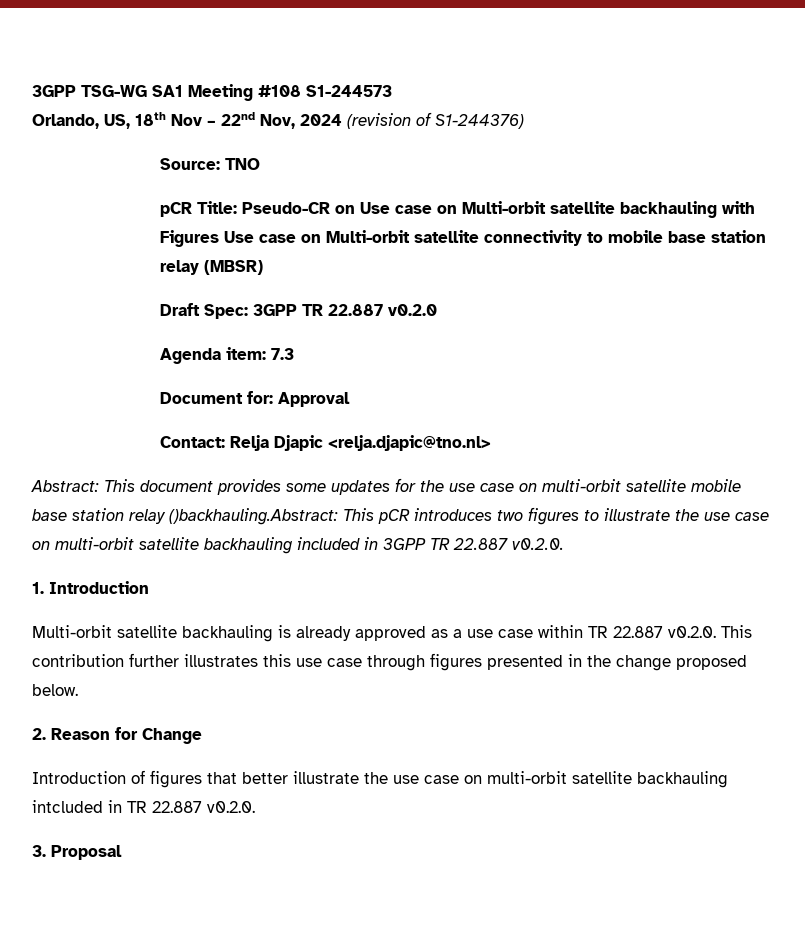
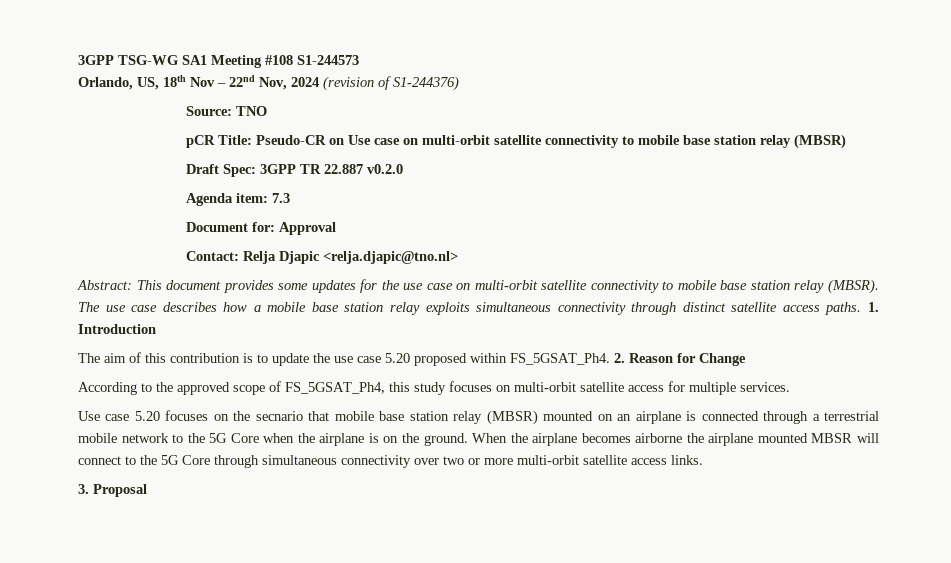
[462,201,756,218] [160,230,411,247] Multi-orbit satellite backhauling with Figures Use case on Multi-orbit -> [422,135,491,145] multi-orbit
[691,479,741,492] [32,507,769,525] [32,537,564,554] [32,581,149,594] [32,625,752,642] [32,653,747,671] [32,684,78,696] [32,727,202,744] [32,770,728,788] [32,800,255,813] mobile base station relay ()backhauling.Abstract: This pCR introduces two figures to illustrate the use case on multi-orbit satellite backhauling included in 3GPP TR 22.887 v0.2.0. // 1. Introduction // Multi-orbit satellite backhauling is already approved as a use case within TR 22.887 v0.2.0. This contribution further illustrates this use case through figures presented in the change proposed below. // 2. Reason for Change // Introduction of figures that better illustrate the use case on multi-orbit satellite backhauling intcluded in TR 22.887 v0.2.0. -> [590,279,879,294] [78,302,879,315] [78,324,156,334] [78,352,746,366] [78,381,790,395] [78,410,880,425] [78,433,879,446] [78,455,703,468] connectivity to mobile base station relay (MBSR). The use case describes how a mobile base station relay exploits simultaneous connectivity through distinct satellite access paths. 1. Introduction // The aim of this contribution is to update the use case 5.20 proposed within FS_5GSAT_Ph4. 2. Reason for Change // According to the approved scope of FS_5GSAT_Ph4, this study focuses on multi-orbit satellite access for multiple services. // Use case 5.20 focuses on the secnario that mobile base station relay (MBSR) mounted on an airplane is connected through a terrestrial mobile network to the 5G Core when the airplane is on the ground. When the airplane becomes airborne the airplane mounted MBSR will connect to the 5G Core through simultaneous connectivity over two or more multi-orbit satellite access links.

